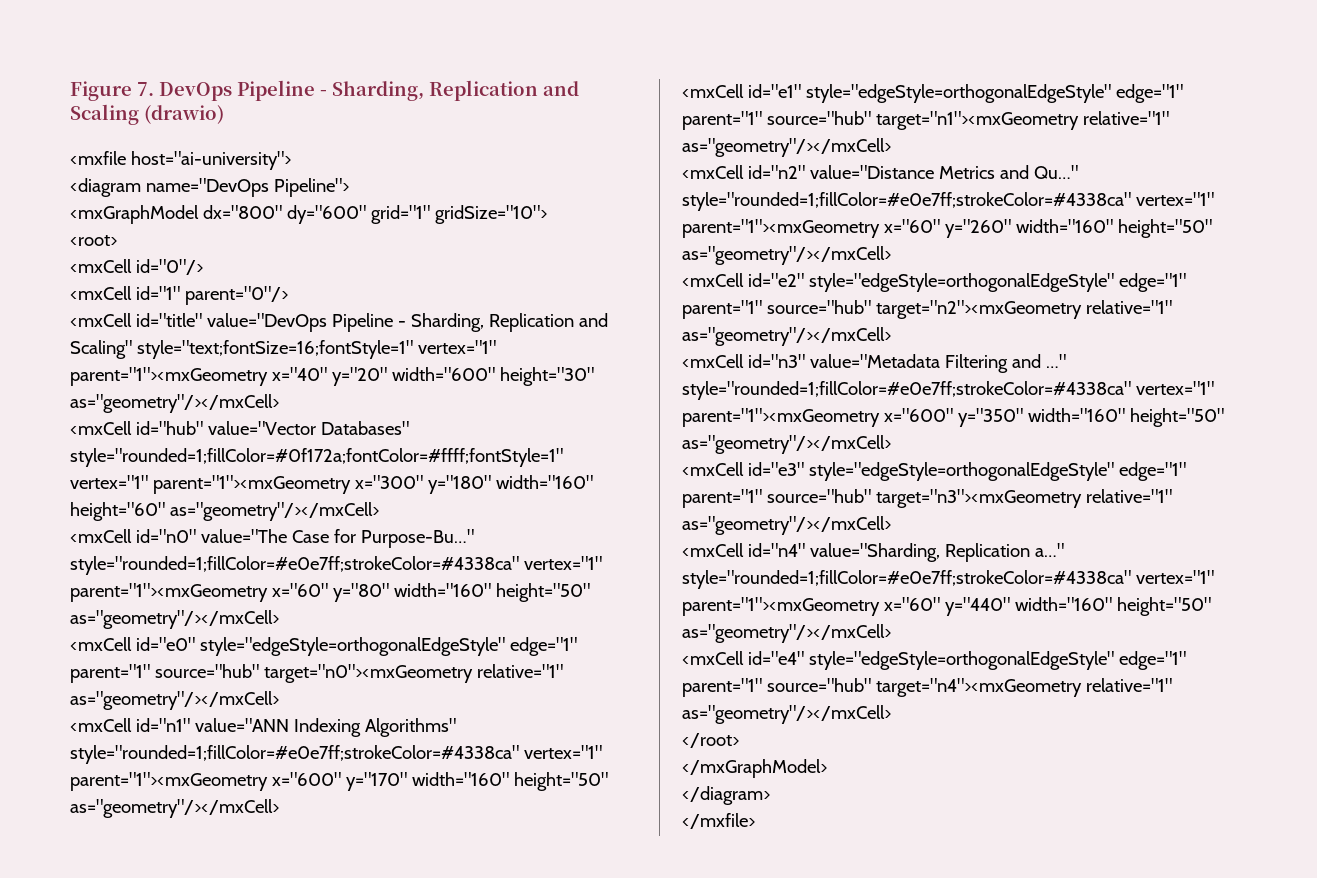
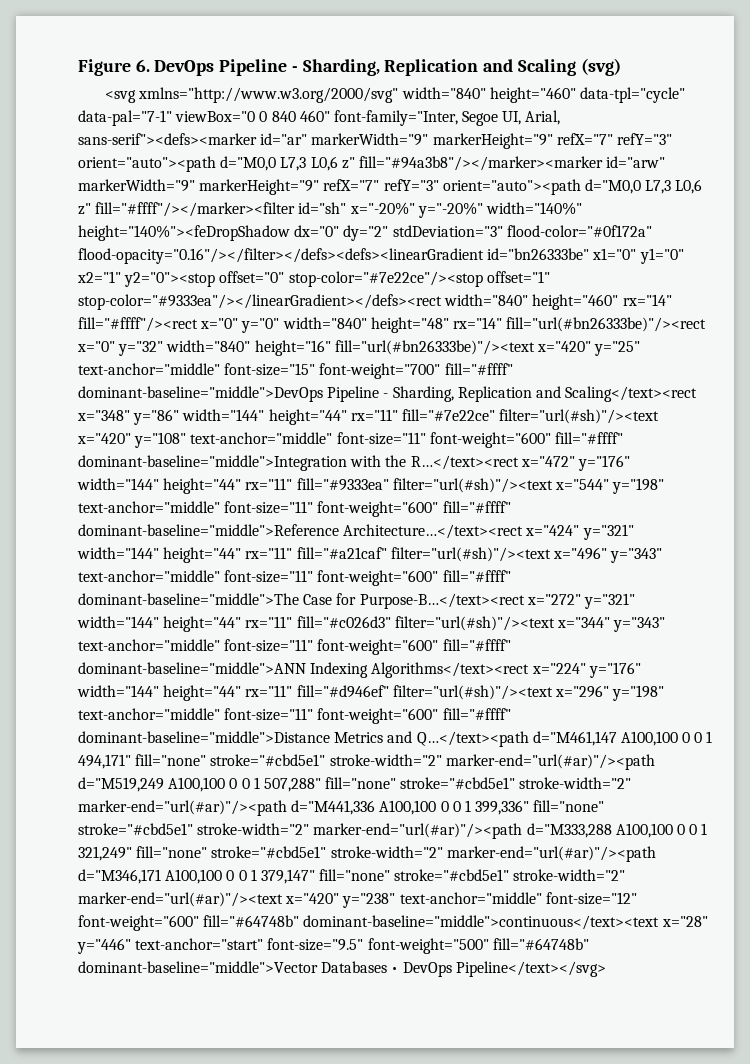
[137,82,154,96] 7. -> [135,59,150,72] 6.
[144,105,224,124] [70,151,291,170] [70,178,349,197] [70,205,547,224] [70,235,117,246] [70,259,203,275] [70,286,288,305] [70,313,608,332] [70,340,496,359] [70,367,594,386] [70,394,279,413] [70,421,409,435] [70,448,563,467] [70,475,593,494] [70,502,379,521] [70,529,474,548] [70,556,602,575] [70,583,590,602] [70,610,279,629] [70,637,577,656] [70,664,563,683] [70,691,279,710] [70,718,456,737] [70,745,602,764] [70,772,608,791] [70,799,279,818] [682,84,1183,103] [682,111,1169,130] [682,138,891,157] [682,165,1078,179] [682,192,1214,211] [682,219,1212,238] [682,246,891,265] [682,273,1186,292] [682,300,1172,319] [682,327,891,346] [682,354,1066,373] [682,381,1214,400] [682,408,1224,427] [682,435,891,454] [682,462,1186,481] [682,489,1172,508] [682,516,891,535] [682,543,1064,562] [682,570,1214,589] [682,597,1211,616] [682,624,891,643] [682,651,1186,670] [682,678,1172,697] [682,705,891,724] [682,733,739,748] [682,759,827,778] [682,786,770,805] [682,813,755,829] (drawio) // <mxfile host="ai-university"> // <diagram name="DevOps Pipeline"> // <mxGraphModel dx="800" dy="600" grid="1" gridSize="10"> // <root> // <mxCell id="0"/> // <mxCell id="1" parent="0"/> // <mxCell id="title" value="DevOps Pipeline - Sharding, Replication and Scaling" style="text;fontSize=16;fontStyle=1" vertex="1" parent="1"><mxGeometry x="40" y="20" width="600" height="30" as="geometry"/></mxCell> // <mxCell id="hub" value="Vector Databases" style="rounded=1;fillColor=#0f172a;fontColor=#ffff;fontStyle=1" vertex="1" parent="1"><mxGeometry x="300" y="180" width="160" height="60" as="geometry"/></mxCell> // <mxCell id="n0" value="The Case for Purpose-Bu…" style="rounded=1;fillColor=#e0e7ff;strokeColor=#4338ca" vertex="1" parent="1"><mxGeometry x="60" y="80" width="160" height="50" as="geometry"/></mxCell> // <mxCell id="e0" style="edgeStyle=orthogonalEdgeStyle" edge="1" parent="1" source="hub" target="n0"><mxGeometry relative="1" as="geometry"/></mxCell> // <mxCell id="n1" value="ANN Indexing Algorithms" style="rounded=1;fillColor=#e0e7ff;strokeColor=#4338ca" vertex="1" parent="1"><mxGeometry x="600" y="170" width="160" height="50" as="geometry"/></mxCell> // <mxCell id="e1" style="edgeStyle=orthogonalEdgeStyle" edge="1" parent="1" source="hub" target="n1"><mxGeometry relative="1" as="geometry"/></mxCell> // <mxCell id="n2" value="Distance Metrics and Qu…" style="rounded=1;fillColor=#e0e7ff;strokeColor=#4338ca" vertex="1" parent="1"><mxGeometry x="60" y="260" width="160" height="50" as="geometry"/></mxCell> // <mxCell id="e2" style="edgeStyle=orthogonalEdgeStyle" edge="1" parent="1" source="hub" target="n2"><mxGeometry relative="1" as="geometry"/></mxCell> // <mxCell id="n3" value="Metadata Filtering and …" style="rounded=1;fillColor=#e0e7ff;strokeColor=#4338ca" vertex="1" parent="1"><mxGeometry x="600" y="350" width="160" height="50" as="geometry"/></mxCell> // <mxCell id="e3" style="edgeStyle=orthogonalEdgeStyle" edge="1" parent="1" source="hub" target="n3"><mxGeometry relative="1" as="geometry"/></mxCell> // <mxCell id="n4" value="Sharding, Replication a…" style="rounded=1;fillColor=#e0e7ff;strokeColor=#4338ca" vertex="1" parent="1"><mxGeometry x="60" y="440" width="160" height="50" as="geometry"/></mxCell> // <mxCell id="e4" style="edgeStyle=orthogonalEdgeStyle" edge="1" parent="1" source="hub" target="n4"><mxGeometry relative="1" as="geometry"/></mxCell> // </root> // </mxGraphModel> // </diagram> // </mxfile> -> [580,58,621,76] [105,87,685,103] [78,110,561,126] [78,133,672,149] [78,156,666,172] [78,179,703,195] [78,202,582,218] [78,225,652,241] [78,248,684,264] [77,271,550,287] [78,294,672,310] [78,317,707,333] [77,340,641,356] [78,363,513,379] [78,386,698,402] [77,409,660,425] [77,432,623,448] [78,455,630,471] [77,478,665,494] [78,501,511,517] [78,524,634,540] [77,547,663,563] [78,570,511,586] [78,593,635,609] [77,616,666,632] [78,639,511,655] [78,662,641,678] [77,685,665,701] [78,708,511,724] [78,731,713,747] [78,754,655,770] [78,777,632,792] [78,800,605,816] [78,823,708,839] [78,846,656,862] [78,869,626,884] [78,892,637,908] [78,915,708,931] [77,938,589,954] [78,961,606,977] (svg) // <svg xmlns="http://www.w3.org/2000/svg" width="840" height="460" data-tpl="cycle" data-pal="7-1" viewBox="0 0 840 460" font-family="Inter, Segoe UI, Arial, sans-serif"><defs><marker id="ar" markerWidth="9" markerHeight="9" refX="7" refY="3" orient="auto"><path d="M0,0 L7,3 L0,6 z" fill="#94a3b8"/></marker><marker id="arw" markerWidth="9" markerHeight="9" refX="7" refY="3" orient="auto"><path d="M0,0 L7,3 L0,6 z" fill="#ffff"/></marker><filter id="sh" x="-20%" y="-20%" width="140%" height="140%"><feDropShadow dx="0" dy="2" stdDeviation="3" flood-color="#0f172a" flood-opacity="0.16"/></filter></defs><defs><linearGradient id="bn26333be" x1="0" y1="0" x2="1" y2="0"><stop offset="0" stop-color="#7e22ce"/><stop offset="1" stop-color="#9333ea"/></linearGradient></defs><rect width="840" height="460" rx="14" fill="#ffff"/><rect x="0" y="0" width="840" height="48" rx="14" fill="url(#bn26333be)"/><rect x="0" y="32" width="840" height="16" fill="url(#bn26333be)"/><text x="420" y="25" text-anchor="middle" font-size="15" font-weight="700" fill="#ffff" dominant-baseline="middle">DevOps Pipeline - Sharding, Replication and Scaling</text><rect x="348" y="86" width="144" height="44" rx="11" fill="#7e22ce" filter="url(#sh)"/><text x="420" y="108" text-anchor="middle" font-size="11" font-weight="600" fill="#ffff" dominant-baseline="middle">Integration with the R…</text><rect x="472" y="176" width="144" height="44" rx="11" fill="#9333ea" filter="url(#sh)"/><text x="544" y="198" text-anchor="middle" font-size="11" font-weight="600" fill="#ffff" dominant-baseline="middle">Reference Architecture…</text><rect x="424" y="321" width="144" height="44" rx="11" fill="#a21caf" filter="url(#sh)"/><text x="496" y="343" text-anchor="middle" font-size="11" font-weight="600" fill="#ffff" dominant-baseline="middle">The Case for Purpose-B…</text><rect x="272" y="321" width="144" height="44" rx="11" fill="#c026d3" filter="url(#sh)"/><text x="344" y="343" text-anchor="middle" font-size="11" font-weight="600" fill="#ffff" dominant-baseline="middle">ANN Indexing Algorithms</text><rect x="224" y="176" width="144" height="44" rx="11" fill="#d946ef" filter="url(#sh)"/><text x="296" y="198" text-anchor="middle" font-size="11" font-weight="600" fill="#ffff" dominant-baseline="middle">Distance Metrics and Q…</text><path d="M461,147 A100,100 0 0 1 494,171" fill="none" stroke="#cbd5e1" stroke-width="2" marker-end="url(#ar)"/><path d="M519,249 A100,100 0 0 1 507,288" fill="none" stroke="#cbd5e1" stroke-width="2" marker-end="url(#ar)"/><path d="M441,336 A100,100 0 0 1 399,336" fill="none" stroke="#cbd5e1" stroke-width="2" marker-end="url(#ar)"/><path d="M333,288 A100,100 0 0 1 321,249" fill="none" stroke="#cbd5e1" stroke-width="2" marker-end="url(#ar)"/><path d="M346,171 A100,100 0 0 1 379,147" fill="none" stroke="#cbd5e1" stroke-width="2" marker-end="url(#ar)"/><text x="420" y="238" text-anchor="middle" font-size="12" font-weight="600" fill="#64748b" dominant-baseline="middle">continuous</text><text x="28" y="446" text-anchor="start" font-size="9.5" font-weight="500" fill="#64748b" dominant-baseline="middle">Vector Databases • DevOps Pipeline</text></svg>

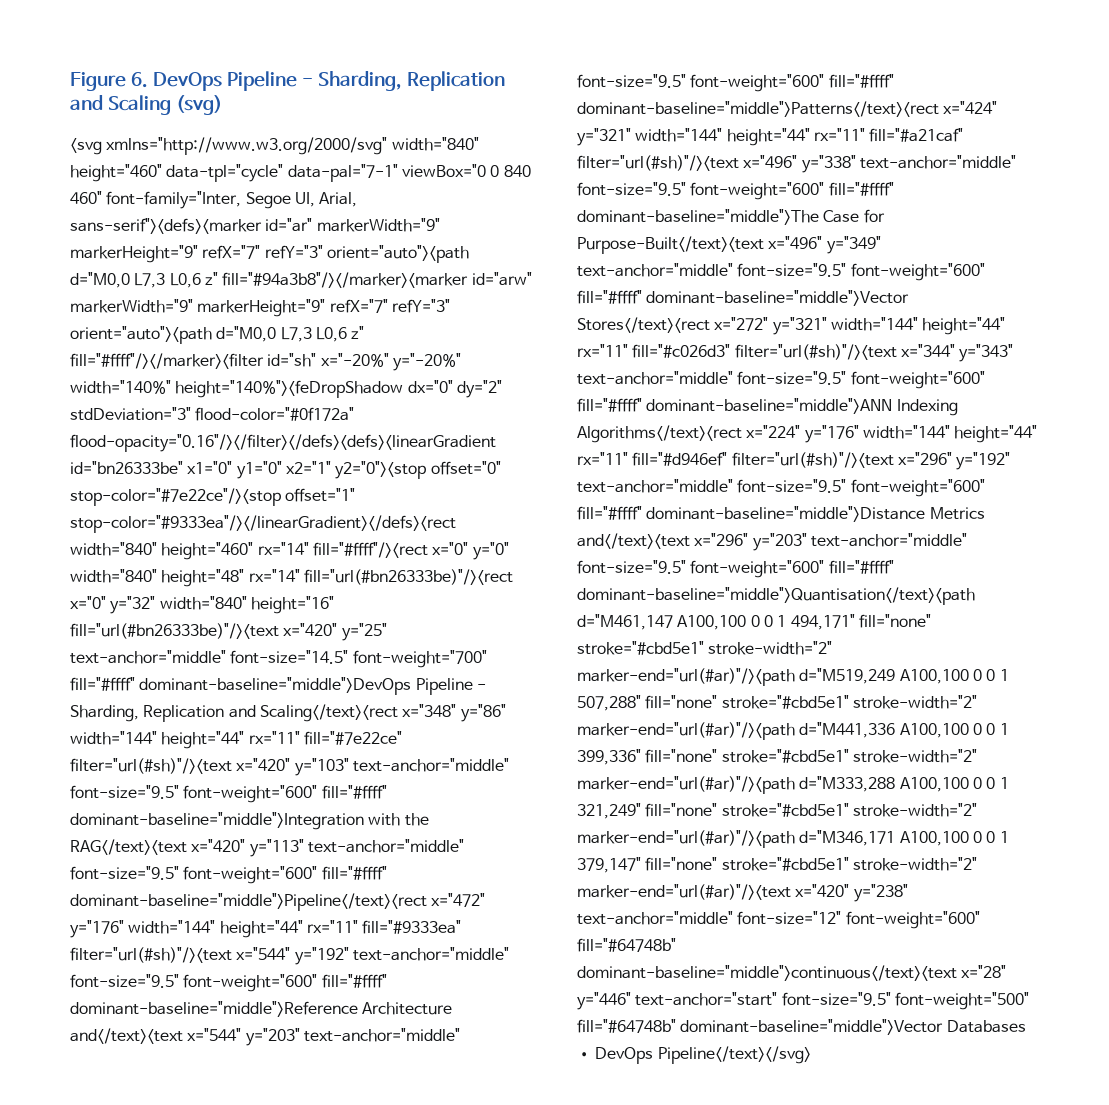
[224,363,316,376] font-size="15" -> [230,650,349,664] font-size="14.5"
[134,432,426,448] y="108" text-anchor="middle" font-size="11" -> [294,758,509,776] [70,785,179,799] y="103" text-anchor="middle" font-size="9.5"
[410,455,519,470] R…</text><rect -> [70,839,464,857] [70,866,387,884] [70,893,427,911] RAG</text><text x="420" y="113" text-anchor="middle" font-size="9.5" font-weight="600" fill="#ffff" dominant-baseline="middle">Pipeline</text><rect
[612,478,665,494] [78,501,511,517] [78,524,524,539] y="198" text-anchor="middle" font-size="11" font-weight="600" fill="#ffff" dominant-baseline="middle">Reference Architecture…</text><rect -> [294,947,509,965] [70,974,387,992] [70,1001,453,1017] [70,1028,460,1046] [577,74,894,92] [577,101,939,117] y="192" text-anchor="middle" font-size="9.5" font-weight="600" fill="#ffff" dominant-baseline="middle">Reference Architecture and</text><text x="544" y="203" text-anchor="middle" font-size="9.5" font-weight="600" fill="#ffff" dominant-baseline="middle">Patterns</text><rect
[610,548,663,563] [78,570,314,583] y="343" text-anchor="middle" font-size="11" -> [801,155,1016,173] [577,182,686,196] y="338" text-anchor="middle" font-size="9.5"
[359,593,525,609] Purpose-B…</text><rect -> [577,236,881,254] [577,263,985,281] [577,290,910,306] [577,317,710,333] Purpose-Built</text><text x="496" y="349" text-anchor="middle" font-size="9.5" font-weight="600" fill="#ffff" dominant-baseline="middle">Vector Stores</text><rect
[224,639,314,652] font-size="11" -> [737,371,847,385] font-size="9.5"
[612,685,665,701] [78,708,314,721] y="198" text-anchor="middle" font-size="11" -> [956,452,1011,470] [577,479,847,493] y="192" text-anchor="middle" font-size="9.5"
[387,731,529,747] and Q…</text><path -> [577,533,967,551] [577,560,894,578] [577,587,975,605] and</text><text x="296" y="203" text-anchor="middle" font-size="9.5" font-weight="600" fill="#ffff" dominant-baseline="middle">Quantisation</text><path

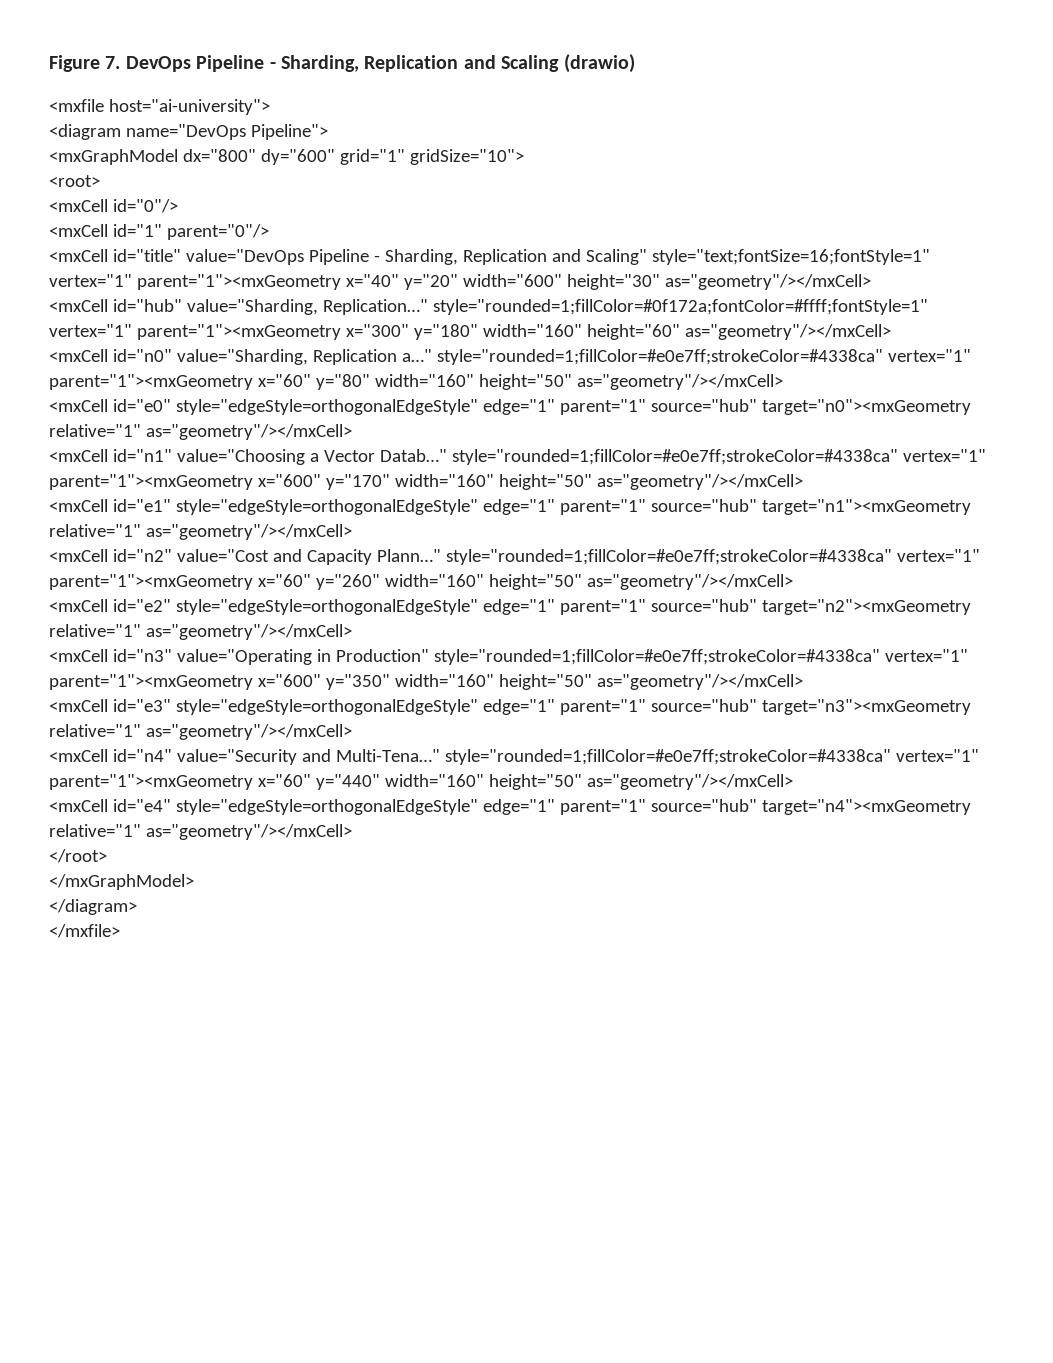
[130,72,148,88] 6. -> [105,56,121,69] 7.
[175,95,222,115] [70,137,479,155] [70,164,531,182] [70,191,358,209] [70,218,440,234] [70,245,469,263] [70,272,532,288] [70,299,450,317] [70,326,365,344] [70,353,461,371] [70,380,502,398] [70,407,355,421] [70,434,496,452] [70,461,501,479] [70,488,356,506] [70,515,456,533] [70,542,509,560] [70,569,513,587] [70,596,334,614] [70,623,387,641] [70,650,487,668] [70,677,486,695] [70,704,506,722] [70,731,402,749] [70,758,509,776] [70,785,387,803] [70,812,429,830] [70,839,464,857] [70,866,387,884] [70,893,486,911] [70,920,462,938] [70,947,509,965] [70,974,387,992] [70,1001,453,1017] [70,1028,460,1046] [577,74,894,92] [577,101,998,117] [577,128,964,146] [577,155,1016,173] [577,182,894,200] [577,209,885,225] [577,236,881,254] [577,263,985,281] [577,290,910,306] [577,317,1006,335] [577,344,1014,362] [577,371,985,389] [577,398,958,416] [577,425,1038,443] [577,452,1011,470] [577,479,985,497] [577,506,985,522] [577,533,967,551] [577,560,894,578] [577,587,975,605] [577,614,931,630] [577,641,833,655] [577,668,1009,686] [577,695,977,711] [577,722,1009,740] [577,749,977,765] [577,776,1009,794] [577,803,977,819] [577,830,1009,848] [577,857,977,873] [577,884,908,902] [577,911,980,929] [577,938,676,952] [577,965,1007,981] [577,992,1029,1010] [577,1019,1026,1035] [577,1046,811,1064] (svg) // <svg xmlns="http://www.w3.org/2000/svg" width="840" height="460" data-tpl="cycle" data-pal="7-1" viewBox="0 0 840 460" font-family="Inter, Segoe UI, Arial, sans-serif"><defs><marker id="ar" markerWidth="9" markerHeight="9" refX="7" refY="3" orient="auto"><path d="M0,0 L7,3 L0,6 z" fill="#94a3b8"/></marker><marker id="arw" markerWidth="9" markerHeight="9" refX="7" refY="3" orient="auto"><path d="M0,0 L7,3 L0,6 z" fill="#ffff"/></marker><filter id="sh" x="-20%" y="-20%" width="140%" height="140%"><feDropShadow dx="0" dy="2" stdDeviation="3" flood-color="#0f172a" flood-opacity="0.16"/></filter></defs><defs><linearGradient id="bn26333be" x1="0" y1="0" x2="1" y2="0"><stop offset="0" stop-color="#7e22ce"/><stop offset="1" stop-color="#9333ea"/></linearGradient></defs><rect width="840" height="460" rx="14" fill="#ffff"/><rect x="0" y="0" width="840" height="48" rx="14" fill="url(#bn26333be)"/><rect x="0" y="32" width="840" height="16" fill="url(#bn26333be)"/><text x="420" y="25" text-anchor="middle" font-size="14.5" font-weight="700" fill="#ffff" dominant-baseline="middle">DevOps Pipeline - Sharding, Replication and Scaling</text><rect x="348" y="86" width="144" height="44" rx="11" fill="#7e22ce" filter="url(#sh)"/><text x="420" y="103" text-anchor="middle" font-size="9.5" font-weight="600" fill="#ffff" dominant-baseline="middle">Integration with the RAG</text><text x="420" y="113" text-anchor="middle" font-size="9.5" font-weight="600" fill="#ffff" dominant-baseline="middle">Pipeline</text><rect x="472" y="176" width="144" height="44" rx="11" fill="#9333ea" filter="url(#sh)"/><text x="544" y="192" text-anchor="middle" font-size="9.5" font-weight="600" fill="#ffff" dominant-baseline="middle">Reference Architecture and</text><text x="544" y="203" text-anchor="middle" font-size="9.5" font-weight="600" fill="#ffff" dominant-baseline="middle">Patterns</text><rect x="424" y="321" width="144" height="44" rx="11" fill="#a21caf" filter="url(#sh)"/><text x="496" y="338" text-anchor="middle" font-size="9.5" font-weight="600" fill="#ffff" dominant-baseline="middle">The Case for Purpose-Built</text><text x="496" y="349" text-anchor="middle" font-size="9.5" font-weight="600" fill="#ffff" dominant-baseline="middle">Vector Stores</text><rect x="272" y="321" width="144" height="44" rx="11" fill="#c026d3" filter="url(#sh)"/><text x="344" y="343" text-anchor="middle" font-size="9.5" font-weight="600" fill="#ffff" dominant-baseline="middle">ANN Indexing Algorithms</text><rect x="224" y="176" width="144" height="44" rx="11" fill="#d946ef" filter="url(#sh)"/><text x="296" y="192" text-anchor="middle" font-size="9.5" font-weight="600" fill="#ffff" dominant-baseline="middle">Distance Metrics and</text><text x="296" y="203" text-anchor="middle" font-size="9.5" font-weight="600" fill="#ffff" dominant-baseline="middle">Quantisation</text><path d="M461,147 A100,100 0 0 1 494,171" fill="none" stroke="#cbd5e1" stroke-width="2" marker-end="url(#ar)"/><path d="M519,249 A100,100 0 0 1 507,288" fill="none" stroke="#cbd5e1" stroke-width="2" marker-end="url(#ar)"/><path d="M441,336 A100,100 0 0 1 399,336" fill="none" stroke="#cbd5e1" stroke-width="2" marker-end="url(#ar)"/><path d="M333,288 A100,100 0 0 1 321,249" fill="none" stroke="#cbd5e1" stroke-width="2" marker-end="url(#ar)"/><path d="M346,171 A100,100 0 0 1 379,147" fill="none" stroke="#cbd5e1" stroke-width="2" marker-end="url(#ar)"/><text x="420" y="238" text-anchor="middle" font-size="12" font-weight="600" fill="#64748b" dominant-baseline="middle">continuous</text><text x="28" y="446" text-anchor="start" font-size="9.5" font-weight="500" fill="#64748b" dominant-baseline="middle">Vector Databases • DevOps Pipeline</text></svg> -> [563,54,635,73] [49,99,270,115] [49,124,328,140] [49,149,524,165] [49,175,100,187] [49,199,178,213] [49,224,269,240] [49,249,930,265] [49,274,871,290] [49,299,928,315] [49,324,891,340] [49,349,971,365] [49,374,783,390] [49,399,971,415] [49,424,352,440] [49,449,986,465] [49,474,803,490] [49,499,971,515] [49,524,352,540] [49,549,980,565] [49,574,793,590] [49,599,971,615] [49,624,352,640] [49,649,968,665] [49,674,803,690] [49,699,971,715] [49,724,352,740] [49,749,979,765] [49,774,793,790] [49,799,971,815] [49,824,352,840] [49,849,107,863] [49,874,194,890] [49,899,137,915] [49,924,120,938] (drawio) // <mxfile host="ai-university"> // <diagram name="DevOps Pipeline"> // <mxGraphModel dx="800" dy="600" grid="1" gridSize="10"> // <root> // <mxCell id="0"/> // <mxCell id="1" parent="0"/> // <mxCell id="title" value="DevOps Pipeline - Sharding, Replication and Scaling" style="text;fontSize=16;fontStyle=1" vertex="1" parent="1"><mxGeometry x="40" y="20" width="600" height="30" as="geometry"/></mxCell> // <mxCell id="hub" value="Sharding, Replication…" style="rounded=1;fillColor=#0f172a;fontColor=#ffff;fontStyle=1" vertex="1" parent="1"><mxGeometry x="300" y="180" width="160" height="60" as="geometry"/></mxCell> // <mxCell id="n0" value="Sharding, Replication a…" style="rounded=1;fillColor=#e0e7ff;strokeColor=#4338ca" vertex="1" parent="1"><mxGeometry x="60" y="80" width="160" height="50" as="geometry"/></mxCell> // <mxCell id="e0" style="edgeStyle=orthogonalEdgeStyle" edge="1" parent="1" source="hub" target="n0"><mxGeometry relative="1" as="geometry"/></mxCell> // <mxCell id="n1" value="Choosing a Vector Datab…" style="rounded=1;fillColor=#e0e7ff;strokeColor=#4338ca" vertex="1" parent="1"><mxGeometry x="600" y="170" width="160" height="50" as="geometry"/></mxCell> // <mxCell id="e1" style="edgeStyle=orthogonalEdgeStyle" edge="1" parent="1" source="hub" target="n1"><mxGeometry relative="1" as="geometry"/></mxCell> // <mxCell id="n2" value="Cost and Capacity Plann…" style="rounded=1;fillColor=#e0e7ff;strokeColor=#4338ca" vertex="1" parent="1"><mxGeometry x="60" y="260" width="160" height="50" as="geometry"/></mxCell> // <mxCell id="e2" style="edgeStyle=orthogonalEdgeStyle" edge="1" parent="1" source="hub" target="n2"><mxGeometry relative="1" as="geometry"/></mxCell> // <mxCell id="n3" value="Operating in Production" style="rounded=1;fillColor=#e0e7ff;strokeColor=#4338ca" vertex="1" parent="1"><mxGeometry x="600" y="350" width="160" height="50" as="geometry"/></mxCell> // <mxCell id="e3" style="edgeStyle=orthogonalEdgeStyle" edge="1" parent="1" source="hub" target="n3"><mxGeometry relative="1" as="geometry"/></mxCell> // <mxCell id="n4" value="Security and Multi-Tena…" style="rounded=1;fillColor=#e0e7ff;strokeColor=#4338ca" vertex="1" parent="1"><mxGeometry x="60" y="440" width="160" height="50" as="geometry"/></mxCell> // <mxCell id="e4" style="edgeStyle=orthogonalEdgeStyle" edge="1" parent="1" source="hub" target="n4"><mxGeometry relative="1" as="geometry"/></mxCell> // </root> // </mxGraphModel> // </diagram> // </mxfile>

